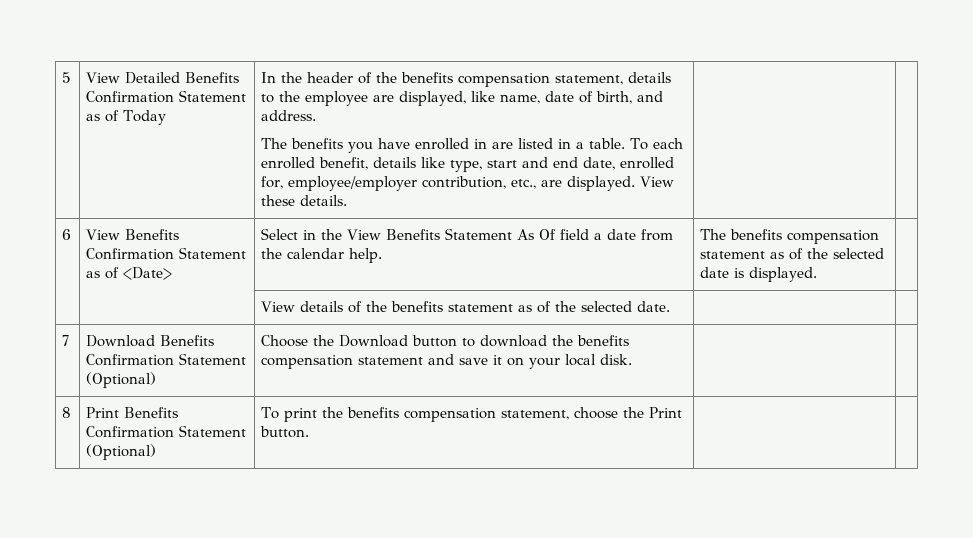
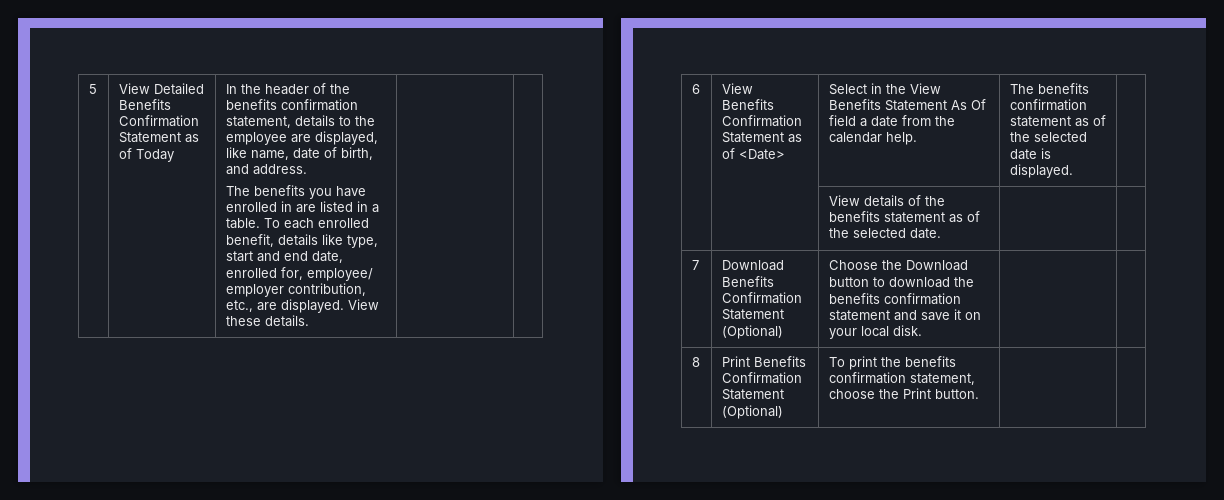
[458,73,551,87] compensation -> [280,99,358,111] confirmation
[288,176,418,191] employee/employer -> [306,268,373,281] [225,284,284,297] employee/ employer
[787,230,880,244] compensation -> [1009,99,1087,111] confirmation
[261,355,354,369] compensation -> [883,293,961,305] confirmation
[404,408,497,422] compensation -> [828,372,906,384] confirmation

